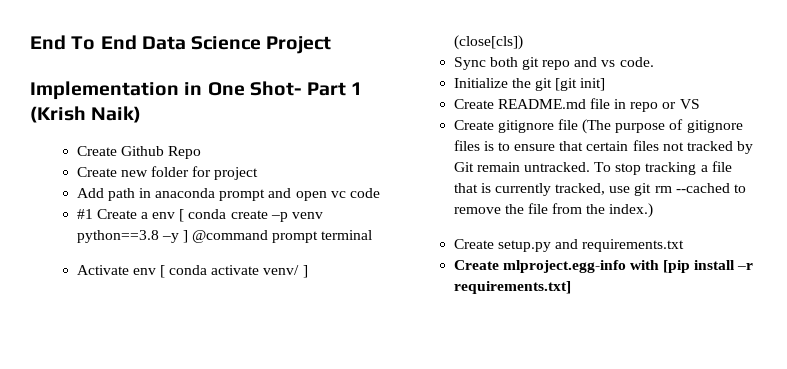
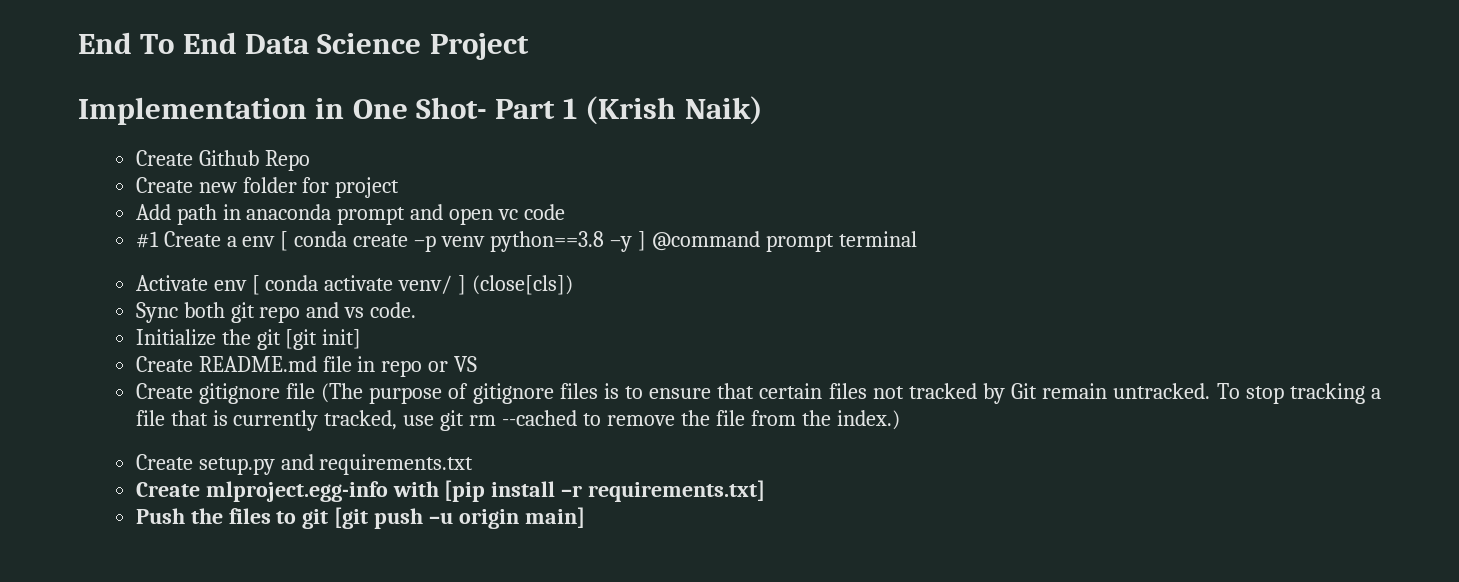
(571, 287) none -> [135,507,586,529] // Push the files to git [git push –u origin main]

